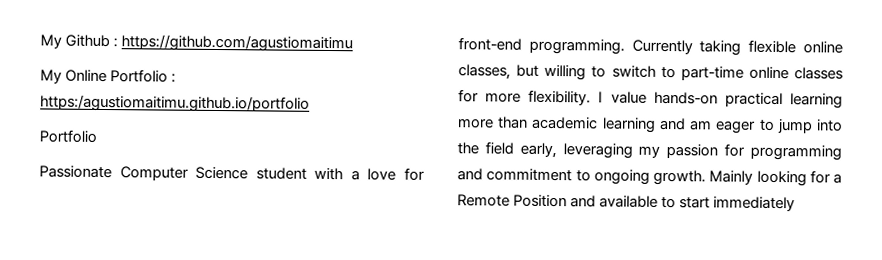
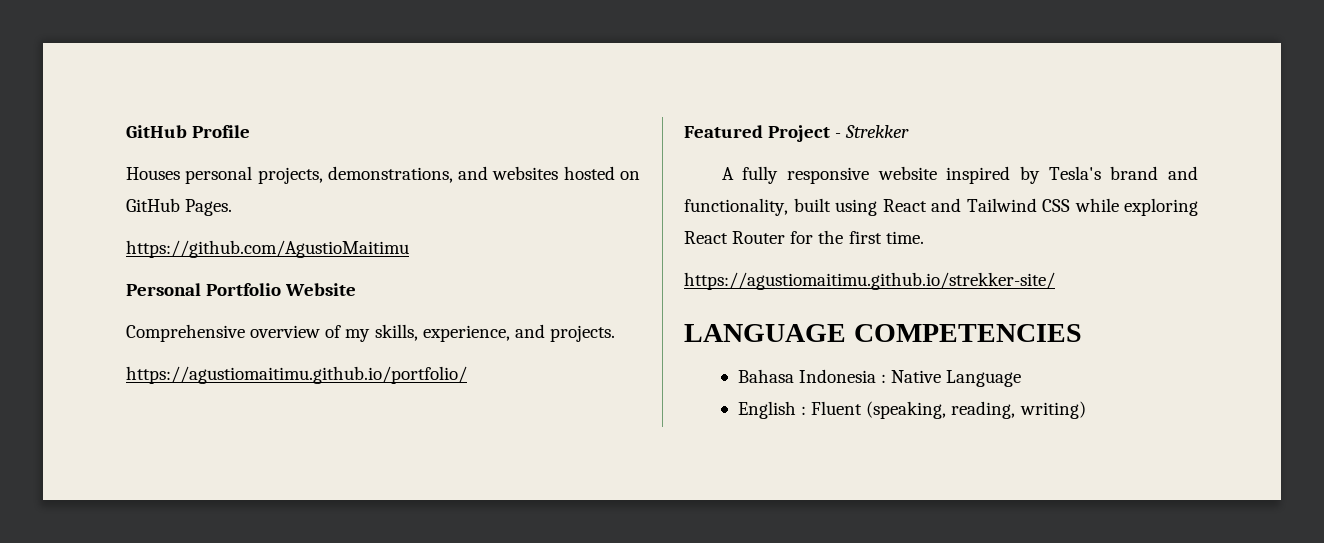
[40,34,354,53] [40,69,177,84] [40,94,310,113] [39,129,97,143] [39,165,425,181] [458,37,843,56] [458,64,843,81] [458,89,843,109] [458,116,843,134] [457,141,843,161] [457,168,842,187] [457,194,796,212] My Github : https://github.com/agustiomaitimu // My Online Portfolio : https:/agustiomaitimu.github.io/portfolio // Portfolio // Passionate Computer Science student with a love for front-end programming. Currently taking flexible online classes, but willing to switch to part-time online classes for more flexibility. I value hands-on practical learning more than academic learning and am eager to jump into the field early, leveraging my passion for programming and commitment to ongoing growth. Mainly looking for a Remote Position and available to start immediately -> [126,125,251,138] [126,166,640,184] [126,198,233,216] [126,240,409,258] [126,283,357,296] [126,324,615,342] [126,366,467,384] [684,125,910,142] [721,166,1198,184] [684,198,1198,216] [684,230,924,244] [684,272,1055,290] [684,324,1082,342] [737,369,1022,387] [737,401,1086,419] GitHub Profile // Houses personal projects, demonstrations, and websites hosted on GitHub Pages. // https://github.com/AgustioMaitimu // Personal Portfolio Website // Comprehensive overview of my skills, experience, and projects. // https://agustiomaitimu.github.io/portfolio/ // Featured Project - Strekker // A fully responsive website inspired by Tesla's brand and functionality, built using React and Tailwind CSS while exploring React Router for the first time. // https://agustiomaitimu.github.io/strekker-site/ // LANGUAGE COMPETENCIES // Bahasa Indonesia : Native Language // English : Fluent (speaking, reading, writing)

